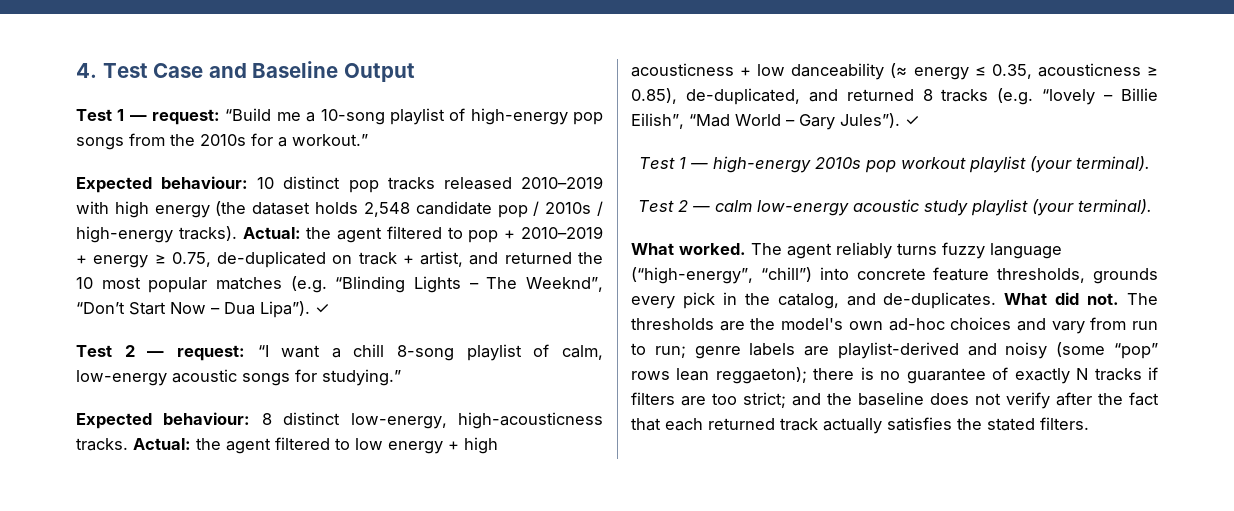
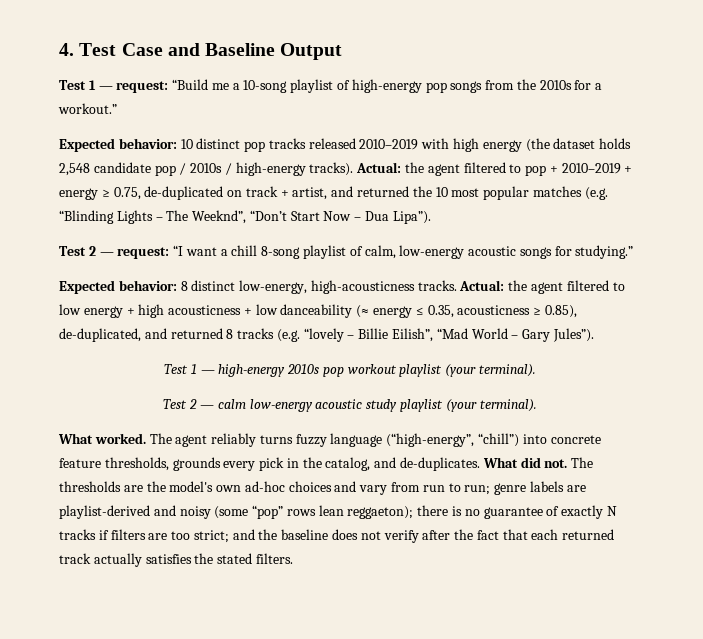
[161,176,249,189] behaviour: -> [118,138,177,149] behavior:
[315,304,330,314] ✓ -> (431, 217) none
[163,412,251,425] behaviour: -> [118,280,177,291] behavior:
[905,116,920,126] ✓ -> (594, 335) none

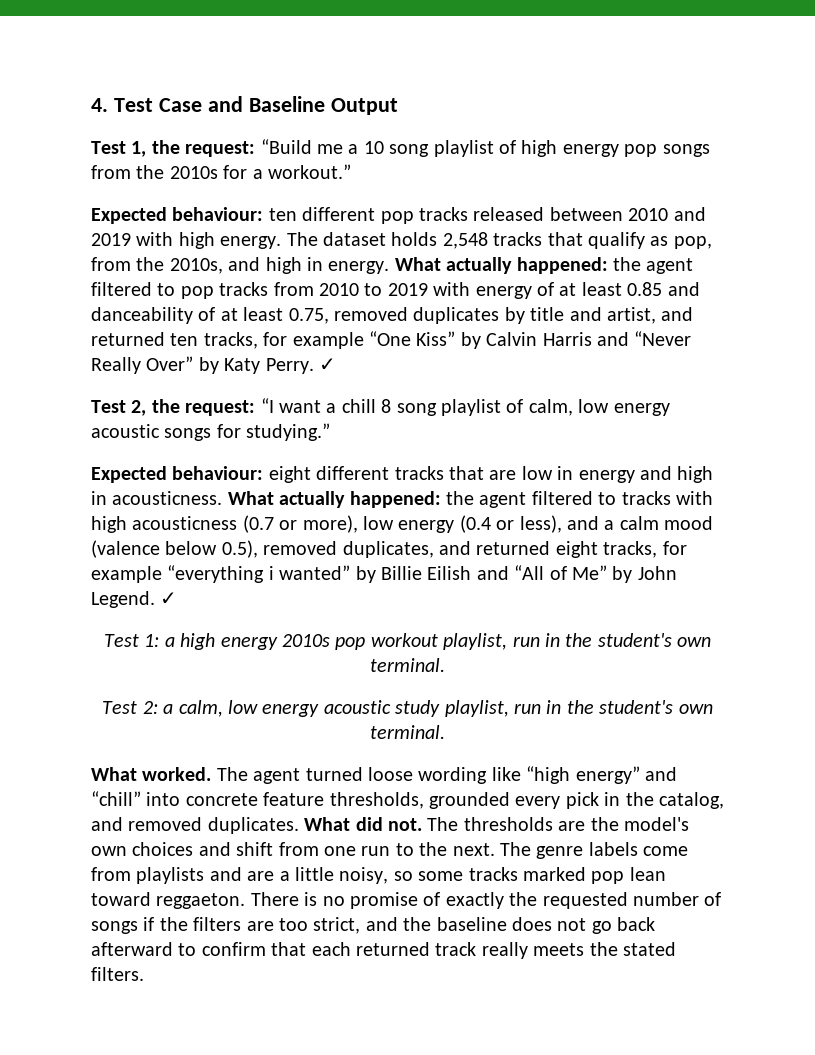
[88,80,113,90] 1 — -> [131,140,180,157] 1, the
[243,79,422,93] 10-song playlist of high-energy -> [363,140,619,157] 10 song playlist of high energy
[118,138,632,152] [59,162,402,176] behavior: 10 distinct pop tracks released 2010–2019 with high energy (the dataset holds 2,548 candidate pop / 2010s / high-energy tracks). Actual: -> [172,207,706,224] [91,232,712,249] [91,257,608,274] behaviour: ten different pop tracks released between 2010 and 2019 with high energy. The dataset holds 2,548 tracks that qualify as pop, from the 2010s, and high in energy. What actually happened:
[549,163,633,174] [59,186,608,200] [59,210,431,224] [59,246,114,256] + 2010–2019 + energy ≥ 0.75, de-duplicated on track + artist, and returned the 10 most popular matches (e.g. “Blinding Lights – The Weeknd”, “Don’t Start Now – Dua Lipa”). // Test 2 — -> [219,282,700,299] [91,307,694,324] [91,331,692,349] [91,356,336,374] [91,399,180,416] tracks from 2010 to 2019 with energy of at least 0.85 and danceability of at least 0.75, removed duplicates by title and artist, and returned ten tracks, for example “One Kiss” by Calvin Harris and “Never Really Over” by Katy Perry. ✓ // Test 2, the
[261,246,301,259] 8-song -> [381,399,437,416] 8 song
[399,245,465,259] low-energy -> [578,399,670,416] low energy
[118,280,625,294] [59,304,577,318] [59,328,594,342] [163,364,537,377] [163,399,537,412] [58,433,520,447] behavior: 8 distinct low-energy, high-acousticness tracks. Actual: the agent filtered to low energy + high acousticness + low danceability (≈ energy ≤ 0.35, acousticness ≥ 0.85), de-duplicated, and returned 8 tracks (e.g. “lovely – Billie Eilish”, “Mad World – Gary Jules”). // Test 1 — high-energy 2010s pop workout playlist (your terminal). // Test 2 — calm low-energy acoustic study playlist (your terminal). // What worked. The agent reliably turns fuzzy language (“high-energy”, “chill”) -> [172,466,714,483] [91,491,713,508] [91,515,714,533] [91,540,687,558] [91,565,677,583] [91,591,178,608] [103,633,712,650] [370,658,445,672] [102,700,713,717] [370,725,445,739] [91,766,677,784] [91,791,141,806] behaviour: eight different tracks that are low in energy and high in acousticness. What actually happened: the agent filtered to tracks with high acousticness (0.7 or more), low energy (0.4 or less), and a calm mood (valence below 0.5), removed duplicates, and returned eight tracks, for example “everything i wanted” by Billie Eilish and “All of Me” by John Legend. ✓ // Test 1: a high energy 2010s pop workout playlist, run in the student's own terminal. // Test 2: a calm, low energy acoustic study playlist, run in the student's own terminal. // What worked. The agent turned loose wording like “high energy” and “chill”
[172,457,221,471] grounds -> [429,792,510,809] grounded
[400,457,481,471] de-duplicates. -> [128,817,299,834] removed duplicates.
[244,481,285,492] ad-hoc -> (127, 851) none
[359,481,586,495] [59,505,449,519] vary from run to run; genre labels are playlist-derived and noisy (some “pop” rows lean reggaeton); there -> [236,842,689,859] [91,867,666,884] [91,892,299,909] shift from one run to the next. The genre labels come from playlists and are a little noisy, so some tracks marked pop lean toward reggaeton. There
[483,507,543,519] guarantee -> [350,892,418,909] promise
[606,506,617,516] [59,529,109,540] N tracks if -> [509,892,722,909] [91,917,188,934] the requested number of songs if the
[193,530,229,543] strict; -> [313,917,361,934] strict,
[383,529,499,543] verify after the fact -> [591,917,656,934] [91,942,266,956] go back afterward to confirm
[93,553,192,567] actually satisfies -> [481,942,585,959] really meets

